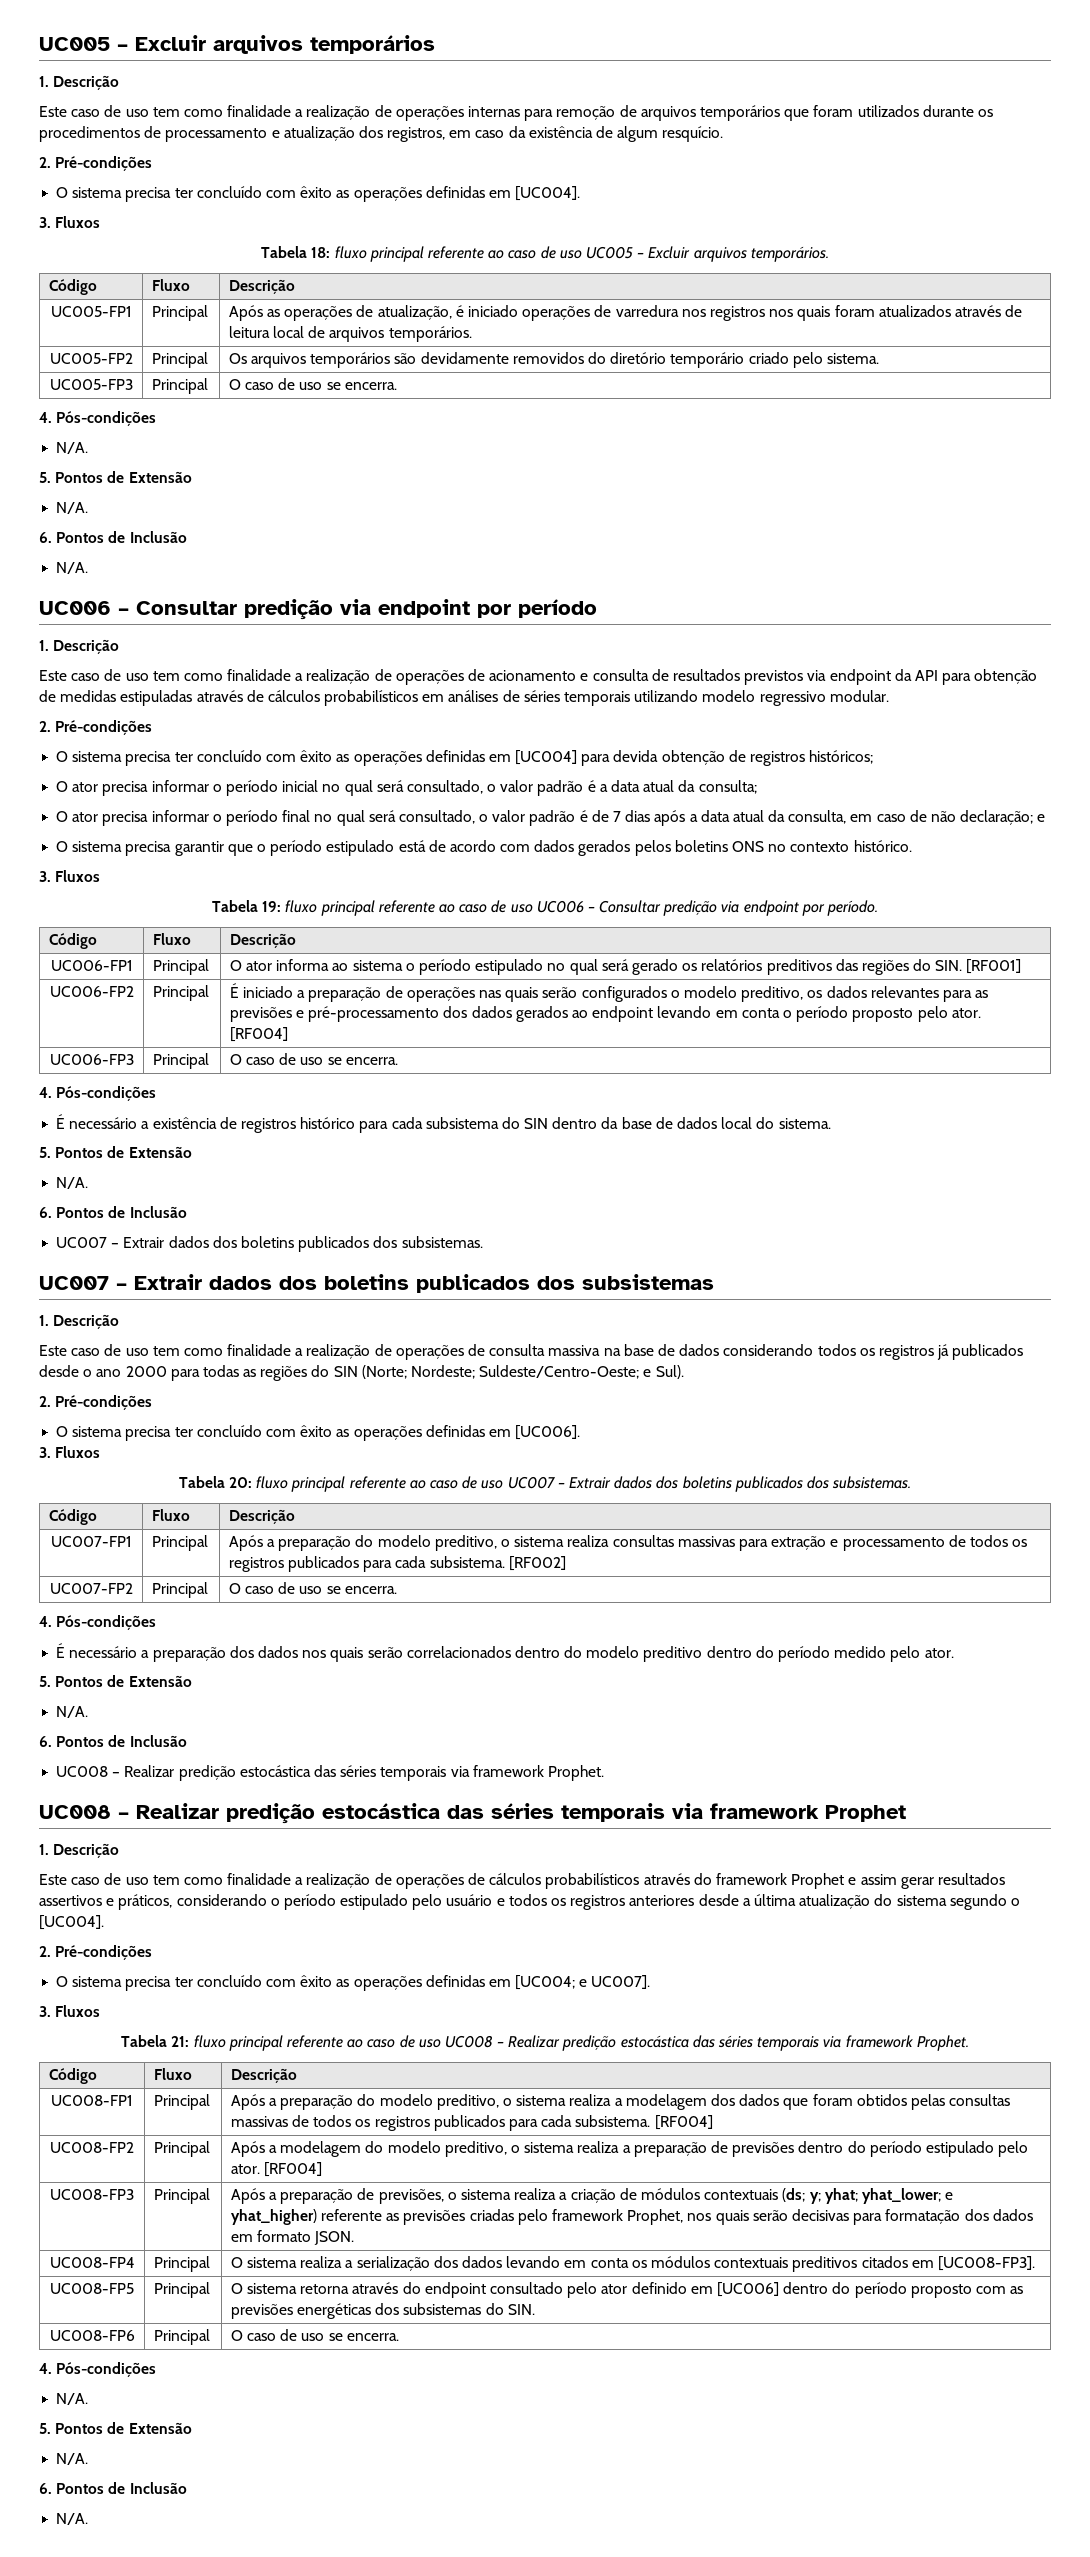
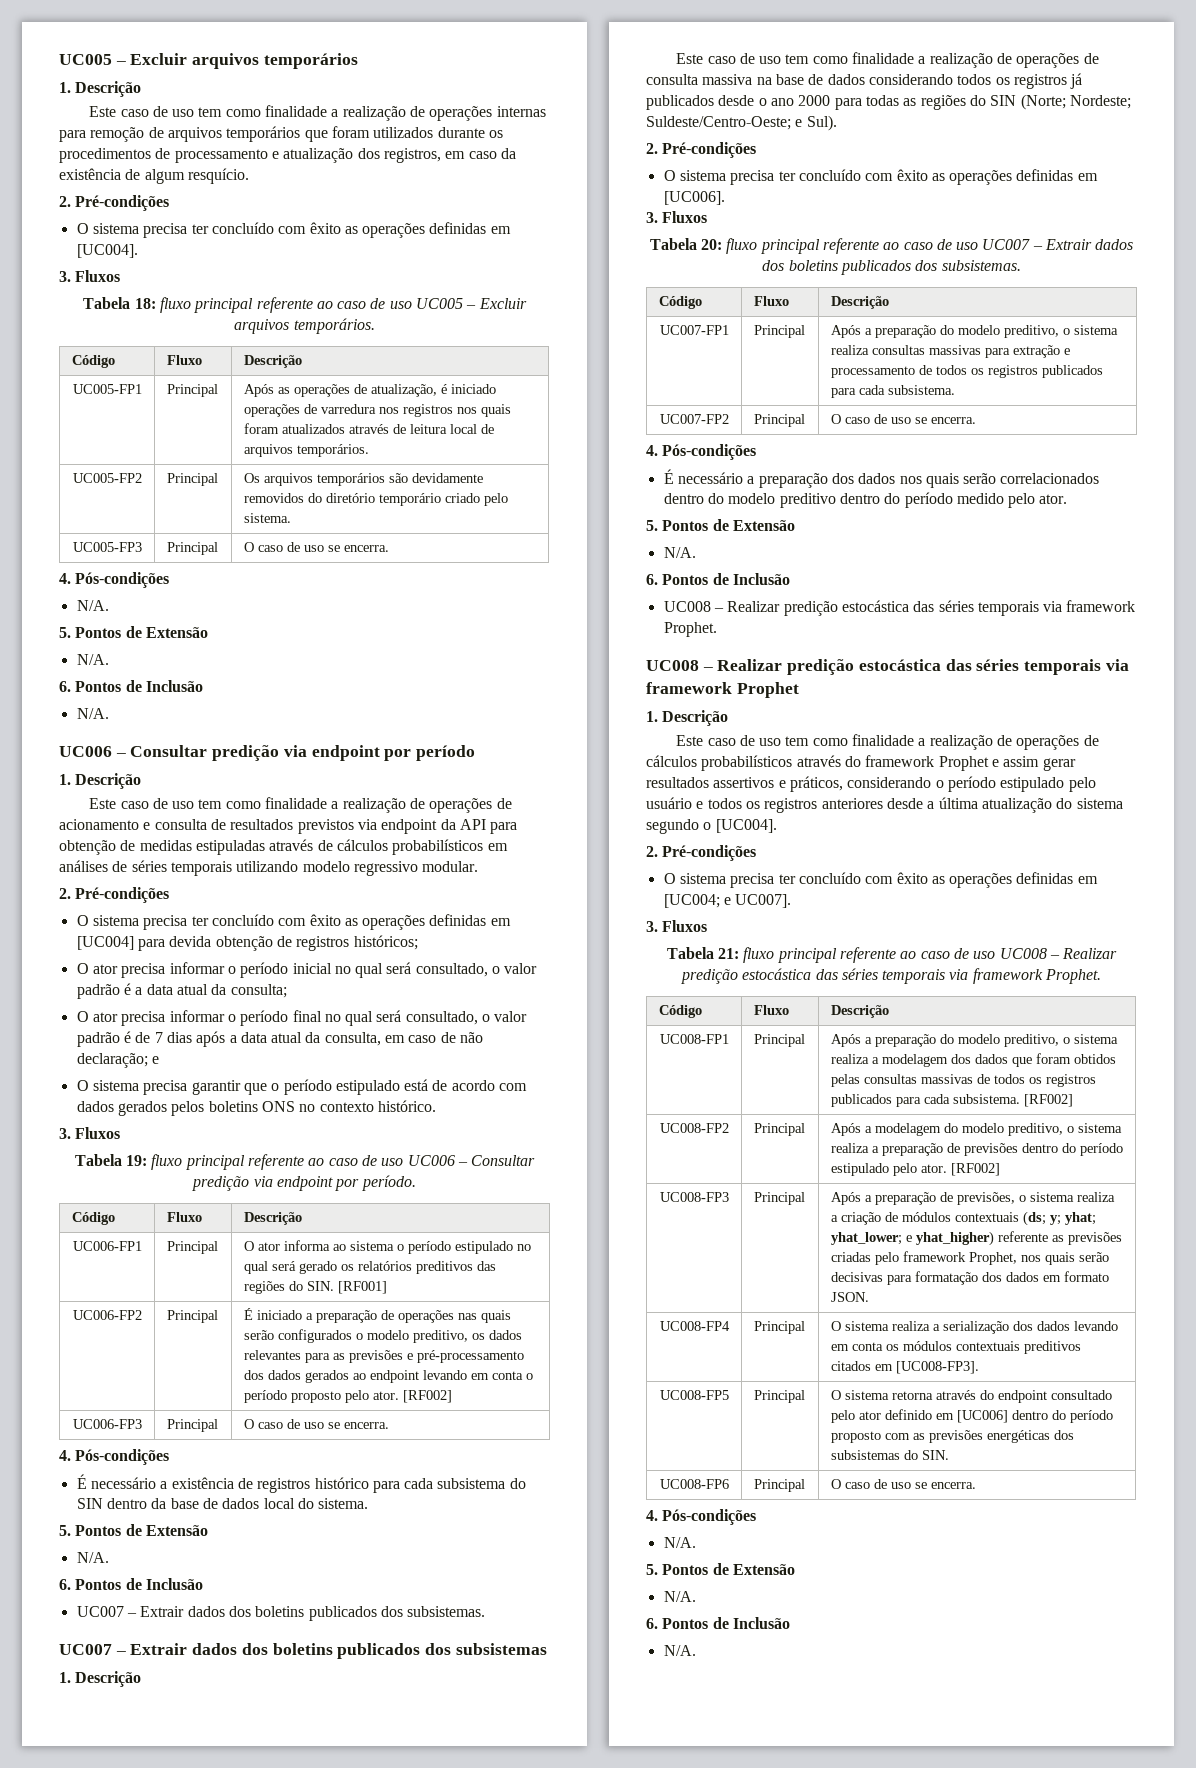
[229,1027,288,1042] [RF004] -> [402,1390,452,1403] [RF002]
[508,1556,566,1571] [RF002] -> (955, 390) none
[654,2115,713,2130] [RF004] -> [1023,1094,1073,1107] [RF002]
[264,2162,323,2177] [RF004] -> [950,1163,1000,1176] [RF002]

